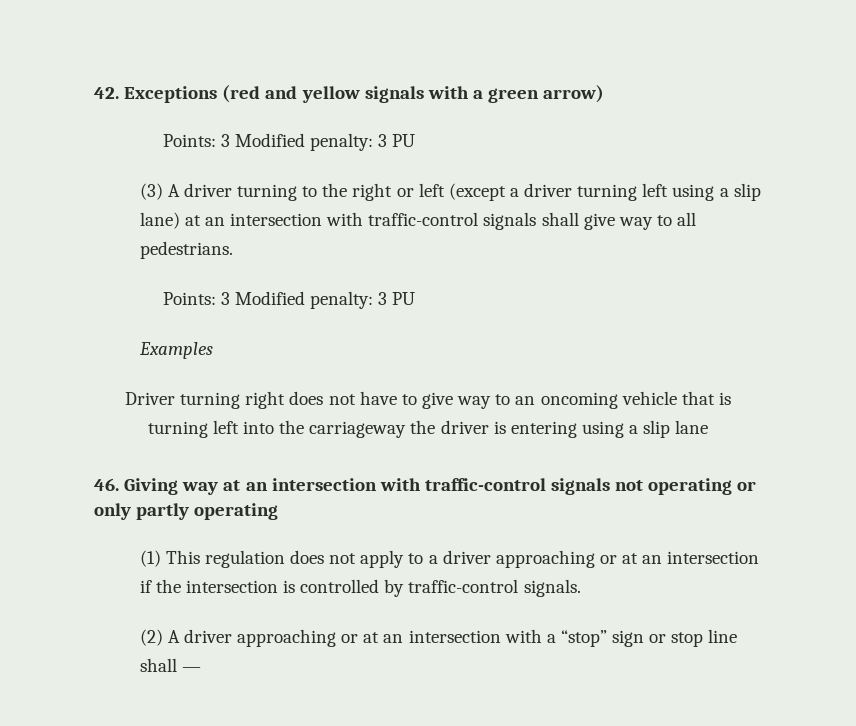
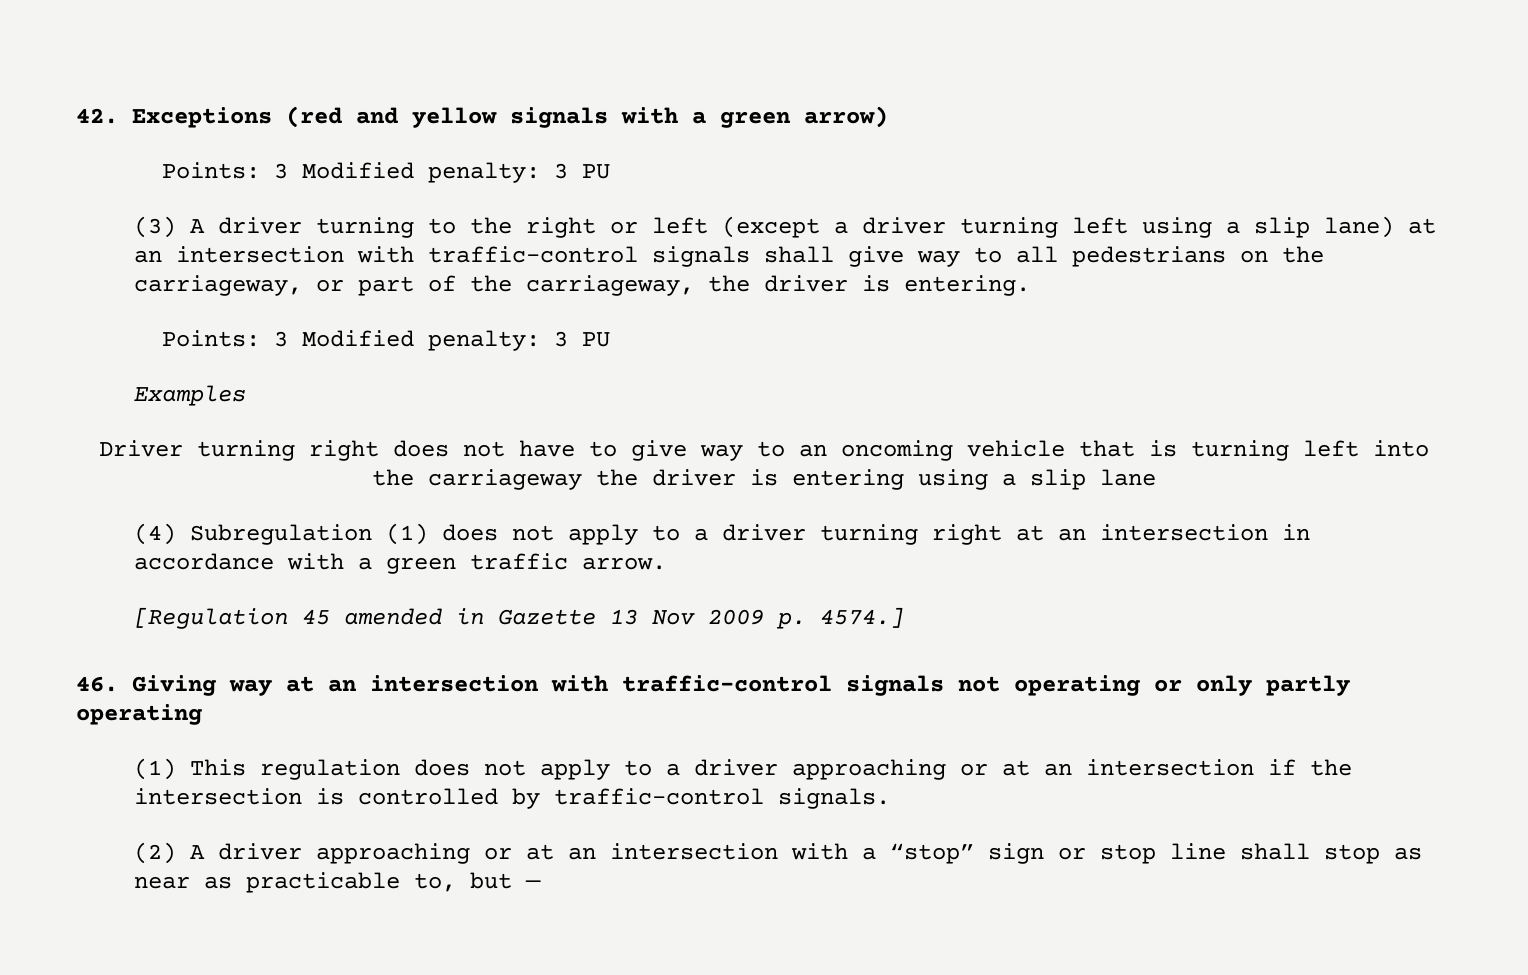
[139,241,233,259] pedestrians. -> [1071,246,1324,267] [133,275,1030,296] pedestrians on the carriageway, or part of the carriageway, the driver is entering.
(709, 427) none -> [133,523,1310,545] [133,553,666,574] [133,607,904,629] // (4) Subregulation (1) does not apply to a driver turning right at an intersection in accordance with a green traffic arrow. // [Regulation 45 amended in Gazette 13 Nov 2009 p. 4574.]
(177, 665) none -> [1323,844,1422,864] [133,872,512,893] stop as near as practicable to, but

